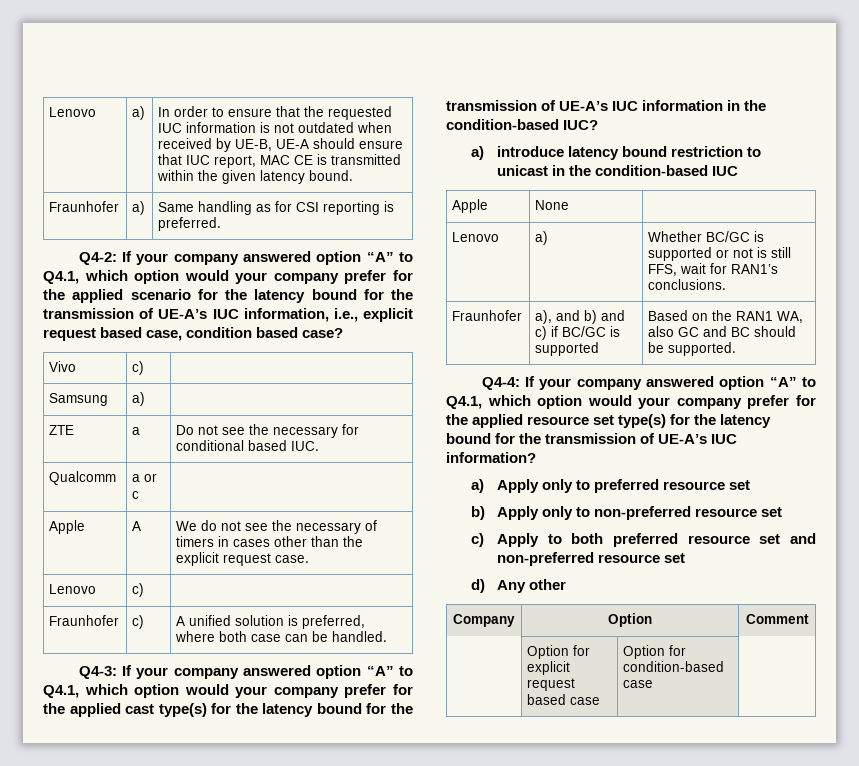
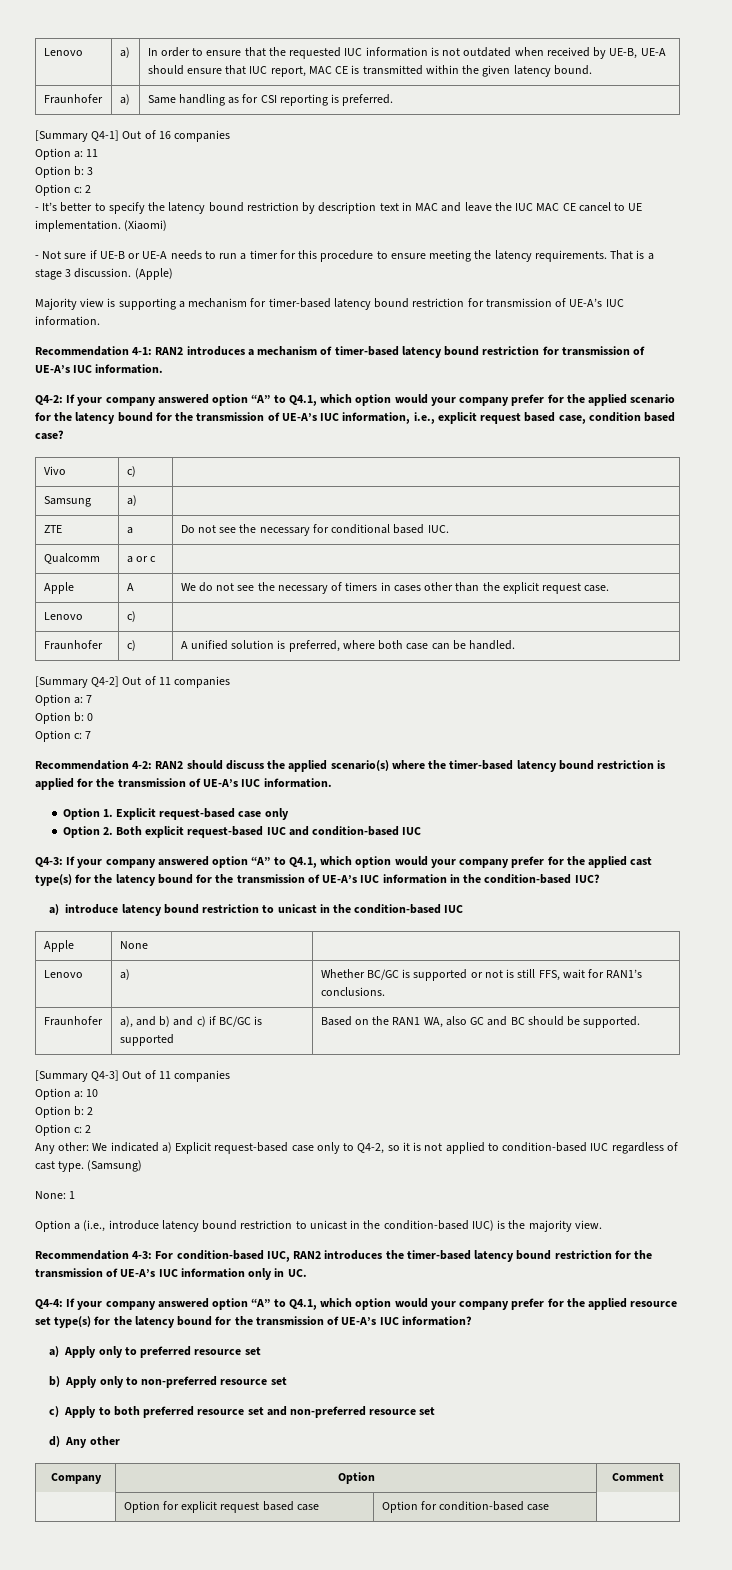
(222, 224) none -> [35,130,231,142] [35,148,99,160] [35,166,94,178] [35,184,92,196] [35,202,643,214] [35,220,168,232] [35,250,654,262] [35,268,173,280] [35,298,624,310] [35,316,100,326] [35,346,646,358] [35,364,164,374] // [Summary Q4-1] Out of 16 companies // Option a: 11 // Option b: 3 // Option c: 2 // - It’s better to specify the latency bound restriction by description text in MAC and leave the IUC MAC CE cancel to UE implementation. (Xiaomi) // - Not sure if UE-B or UE-A needs to run a timer for this procedure to ensure meeting the latency requirements. That is a stage 3 discussion. (Apple) // Majority view is supporting a mechanism for timer-based latency bound restriction for transmission of UE-A’s IUC information. // Recommendation 4-1: RAN2 introduces a mechanism of timer-based latency bound restriction for transmission of UE-A’s IUC information.
(388, 636) none -> [35,676,231,688] [35,694,93,706] [35,712,94,724] [35,730,92,742] [35,760,666,772] [35,778,332,790] [62,808,289,820] [62,826,422,838] // [Summary Q4-2] Out of 11 companies // Option a: 7 // Option b: 0 // Option c: 7 // Recommendation 4-2: RAN2 should discuss the applied scenario(s) where the timer-based latency bound restriction is applied for the transmission of UE-A’s IUC information. // Option 1. Explicit request-based case only // Option 2. Both explicit request-based IUC and condition-based IUC
(737, 349) none -> [35,1070,231,1082] [35,1088,99,1100] [35,1106,94,1118] [35,1124,92,1136] [35,1142,678,1154] [35,1160,143,1172] [35,1191,76,1199] [35,1220,602,1232] [35,1250,653,1262] [35,1268,307,1280] // [Summary Q4-3] Out of 11 companies // Option a: 10 // Option b: 2 // Option c: 2 // Any other: We indicated a) Explicit request-based case only to Q4-2, so it is not applied to condition-based IUC regardless of cast type. (Samsung) // None: 1 // Option a (i.e., introduce latency bound restriction to unicast in the condition-based IUC) is the majority view. // Recommendation 4-3: For condition-based IUC, RAN2 introduces the timer-based latency bound restriction for the transmission of UE-A’s IUC information only in UC.

